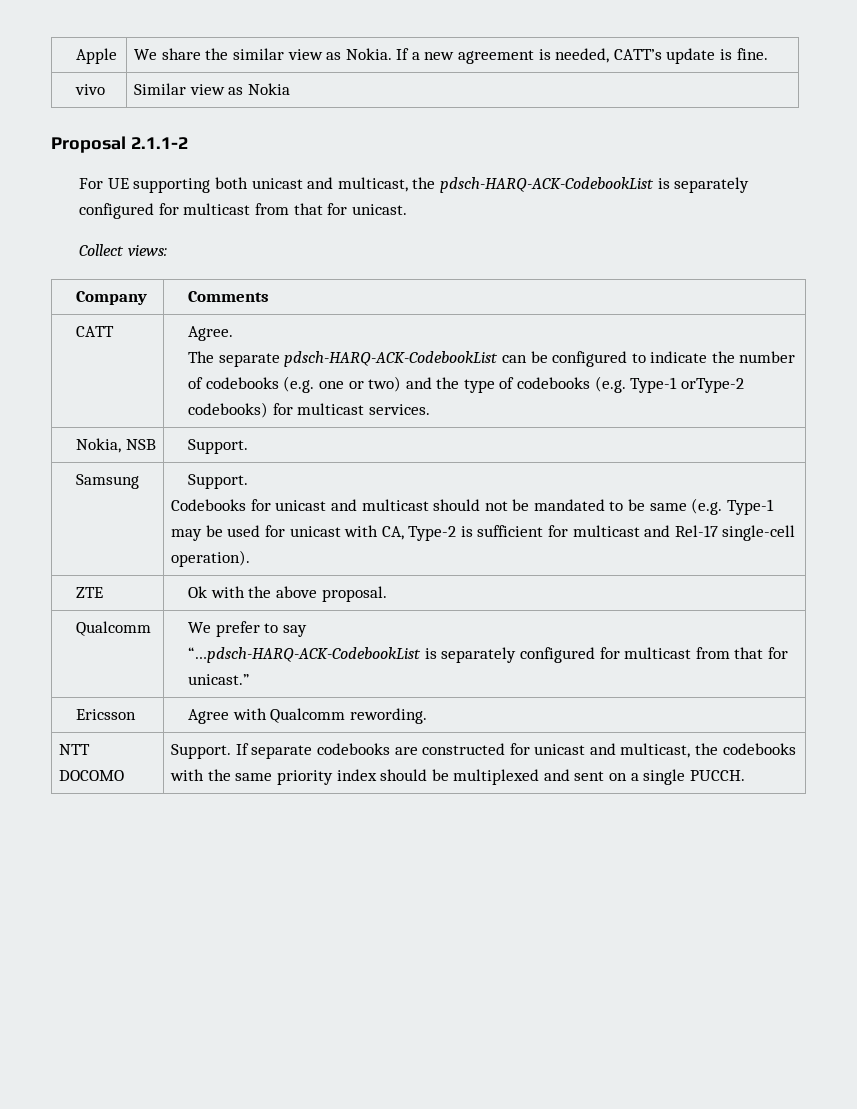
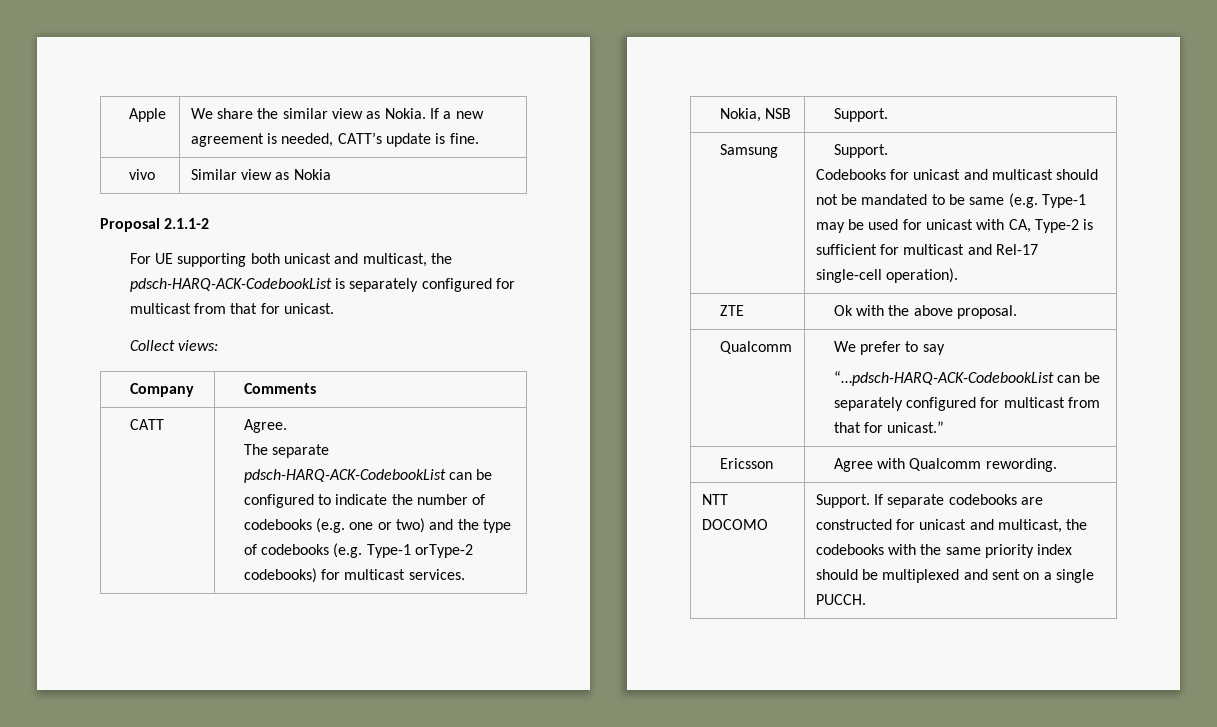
[424,648,437,659] is -> [1056,372,1101,383] can be

